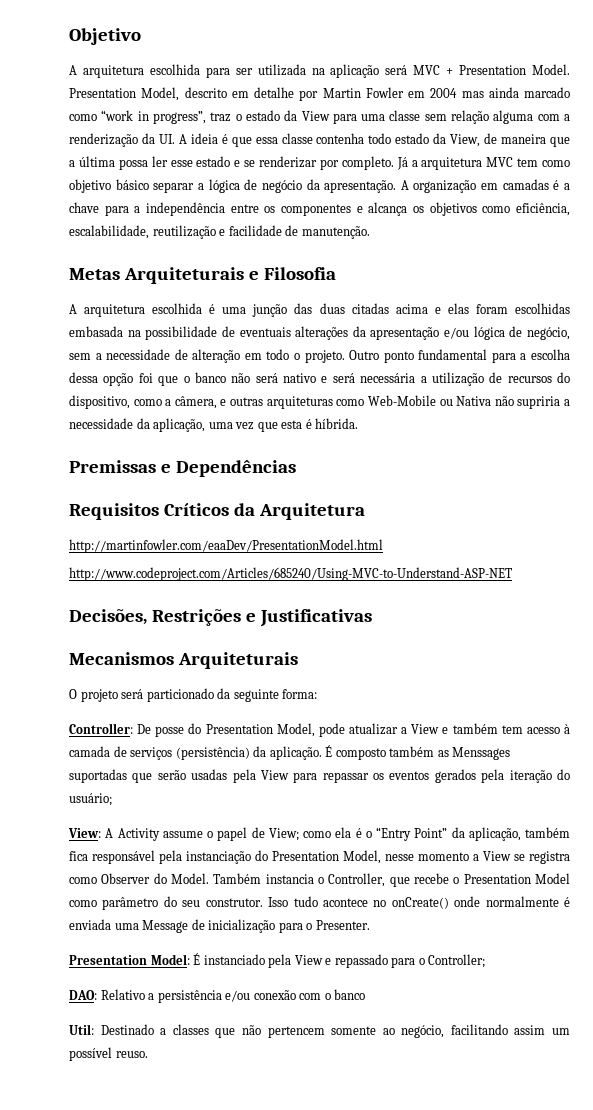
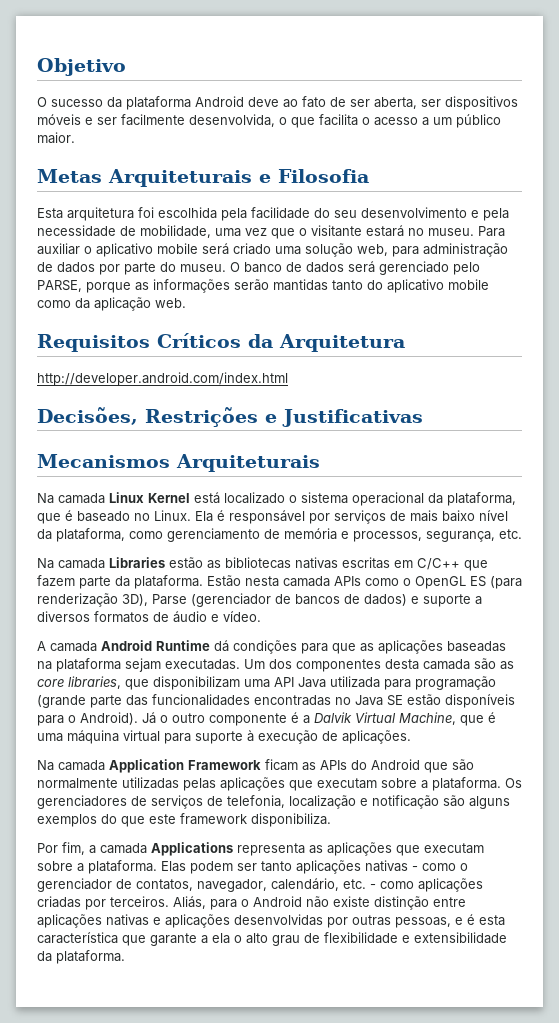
[69,64,570,78] [69,87,570,101] [69,110,570,124] [69,133,570,147] [69,156,570,170] [69,179,571,193] [69,202,571,216] [69,225,370,239] [69,267,336,284] [69,303,570,317] [69,326,570,340] [69,349,570,363] [69,372,570,386] [69,395,571,409] [69,418,359,432] [69,460,296,477] A arquitetura escolhida para ser utilizada na aplicação será MVC + Presentation Model. Presentation Model, descrito em detalhe por Martin Fowler em 2004 mas ainda marcado como “work in progress”, traz o estado da View para uma classe sem relação alguma com a renderização da UI. A ideia é que essa classe contenha todo estado da View, de maneira que a última possa ler esse estado e se renderizar por completo. Já a arquitetura MVC tem como objetivo básico separar a lógica de negócio da apresentação. A organização em camadas é a chave para a independência entre os componentes e alcança os objetivos como eficiência, escalabilidade, reutilização e facilidade de manutenção. // Metas Arquiteturais e Filosofia // A arquitetura escolhida é uma junção das duas citadas acima e elas foram escolhidas embasada na possibilidade de eventuais alterações da apresentação e/ou lógica de negócio, sem a necessidade de alteração em todo o projeto. Outro ponto fundamental para a escolha dessa opção foi que o banco não será nativo e será necessária a utilização de recursos do dispositivo, como a câmera, e outras arquiteturas como Web-Mobile ou Nativa não supriria a necessidade da aplicação, uma vez que esta é híbrida. // Premissas e Dependências -> [37,96,518,110] [37,114,501,128] [37,132,75,144] [37,169,369,187] [37,207,509,221] [37,225,505,239] [37,243,508,257] [37,261,480,275] [37,279,489,293] [37,297,186,311] O sucesso da plataforma Android deve ao fato de ser aberta, ser dispositivos móveis e ser facilmente desenvolvida, o que facilita o acesso a um público maior. // Metas Arquiteturais e Filosofia // Esta arquitetura foi escolhida pela facilidade do seu desenvolvimento e pela necessidade de mobilidade, uma vez que o visitante estará no museu. Para auxiliar o aplicativo mobile será criado uma solução web, para administração de dados por parte do museu. O banco de dados será gerenciado pelo PARSE, porque as informações serão mantidas tanto do aplicativo mobile como da aplicação web.
[69,539,383,553] [69,567,512,581] http://martinfowler.com/eaaDev/PresentationModel.html // http://www.codeproject.com/Articles/685240/Using-MVC-to-Understand-ASP-NET -> [37,372,288,386] http://developer.android.com/index.html
[69,688,318,702] [69,723,571,737] [69,745,511,760] [69,769,570,783] [69,793,112,806] [68,827,570,841] [69,850,570,864] [69,873,570,887] [69,896,570,910] [69,919,370,933] [69,953,486,968] [69,989,366,1003] [69,1024,570,1038] [69,1047,148,1061] O projeto será particionado da seguinte forma: // Controller: De posse do Presentation Model, pode atualizar a View e também tem acesso à camada de serviços (persistência) da aplicação. É composto também as Menssages suportadas que serão usadas pela View para repassar os eventos gerados pela iteração do usuário; // View: A Activity assume o papel de View; como ela é o “Entry Point” da aplicação, também fica responsável pela instanciação do Presentation Model, nesse momento a View se registra como Observer do Model. Também instancia o Controller, que recebe o Presentation Model como parâmetro do seu construtor. Isso tudo acontece no onCreate() onde normalmente é enviada uma Message de inicialização para o Presenter. // Presentation Model: É instanciado pela View e repassado para o Controller; // DAO: Relativo a persistência e/ou conexão com o banco // Util: Destinado a classes que não pertencem somente ao negócio, facilitando assim um possível reuso. -> [37,492,516,506] [37,510,508,524] [37,528,522,542] [37,557,488,571] [37,575,522,589] [37,593,482,607] [37,611,261,623] [37,640,506,654] [37,658,514,672] [37,676,496,690] [37,694,515,708] [37,712,496,726] [37,730,411,744] [37,759,474,773] [37,777,522,791] [37,795,510,809] [37,813,331,827] [37,842,484,856] [37,860,468,874] [37,878,483,892] [37,896,466,910] [37,914,505,928] [37,932,507,946] [37,950,125,964] Na camada Linux Kernel está localizado o sistema operacional da plataforma, que é baseado no Linux. Ela é responsável por serviços de mais baixo nível da plataforma, como gerenciamento de memória e processos, segurança, etc. // Na camada Libraries estão as bibliotecas nativas escritas em C/C++ que fazem parte da plataforma. Estão nesta camada APIs como o OpenGL ES (para renderização 3D), Parse (gerenciador de bancos de dados) e suporte a diversos formatos de áudio e vídeo. // A camada Android Runtime dá condições para que as aplicações baseadas na plataforma sejam executadas. Um dos componentes desta camada são as core libraries, que disponibilizam uma API Java utilizada para programação (grande parte das funcionalidades encontradas no Java SE estão disponíveis para o Android). Já o outro componente é a Dalvik Virtual Machine, que é uma máquina virtual para suporte à execução de aplicações. // Na camada Application Framework ficam as APIs do Android que são normalmente utilizadas pelas aplicações que executam sobre a plataforma. Os gerenciadores de serviços de telefonia, localização e notificação são alguns exemplos do que este framework disponibiliza. // Por fim, a camada Applications representa as aplicações que executam sobre a plataforma. Elas podem ser tanto aplicações nativas - como o gerenciador de contatos, navegador, calendário, etc. - como aplicações criadas por terceiros. Aliás, para o Android não existe distinção entre aplicações nativas e aplicações desenvolvidas por outras pessoas, e é esta característica que garante a ela o alto grau de flexibilidade e extensibilidade da plataforma.

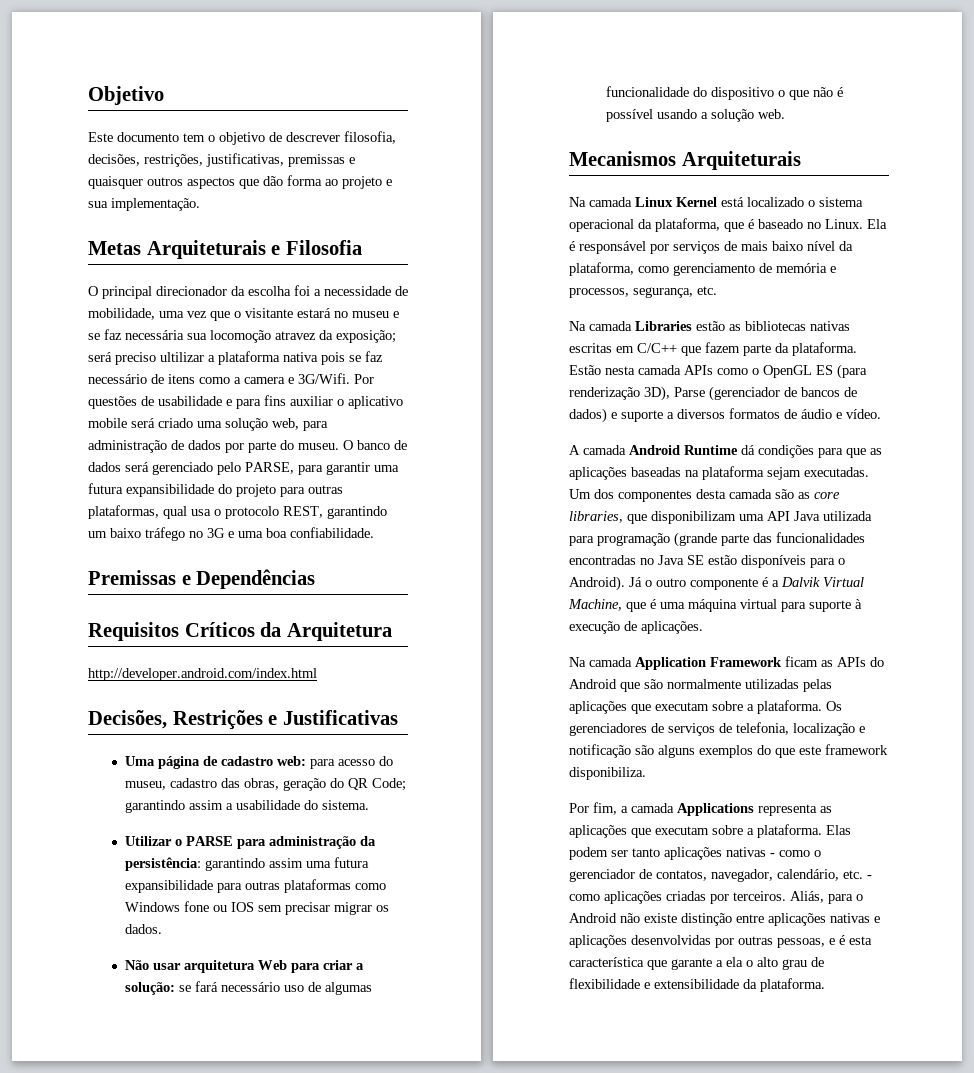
[37,96,518,110] [37,114,501,128] [37,132,75,144] [37,169,369,187] [37,207,509,221] O sucesso da plataforma Android deve ao fato de ser aberta, ser dispositivos móveis e ser facilmente desenvolvida, o que facilita o acesso a um público maior. // Metas Arquiteturais e Filosofia // Esta arquitetura foi escolhida pela facilidade do seu desenvolvimento e pela -> [88,131,396,145] [88,153,355,167] [88,175,392,189] [88,198,200,211] [88,240,362,259] [88,285,321,299] Este documento tem o objetivo de descrever filosofia, decisões, restrições, justificativas, premissas e quaisquer outros aspectos que dão forma ao projeto e sua implementação. // Metas Arquiteturais e Filosofia // O principal direcionador da escolha foi a
[428,226,505,237] museu. Para -> [352,311,399,318] [88,329,396,343] [88,351,383,365] [88,373,374,384] [88,395,286,409] museu e se faz necessária sua locomoção atravez da exposição; será preciso ultilizar a plataforma nativa pois se faz necessário de itens como a camera e 3G/Wifi. Por questões de usabilidade e para fins
[86,279,489,293] [37,297,186,311] porque as informações serão mantidas tanto do aplicativo mobile como da aplicação web. -> [298,462,399,475] [88,483,343,497] [88,505,387,519] [88,527,374,541] [88,569,316,589] para garantir uma futura expansibilidade do projeto para outras plataformas, qual usa o protocolo REST, garantindo um baixo tráfego no 3G e uma boa confiabilidade. // Premissas e Dependências
(423, 418) none -> [124,756,393,769] [124,778,406,791] [124,800,369,813] [124,836,376,849] [124,857,369,871] [124,879,386,893] [124,901,389,915] [124,924,162,934] [124,960,364,973] [124,981,372,995] [605,86,843,100] [605,109,785,122] // Uma página de cadastro web: para acesso do museu, cadastro das obras, geração do QR Code; garantindo assim a usabilidade do sistema. // Utilizar o PARSE para administração da persistência: garantindo assim uma futura expansibilidade para outras plataformas como Windows fone ou IOS sem precisar migrar os dados. // Não usar arquitetura Web para criar a solução: se fará necessário uso de algumas funcionalidade do dispositivo o que não é possível usando a solução web.

